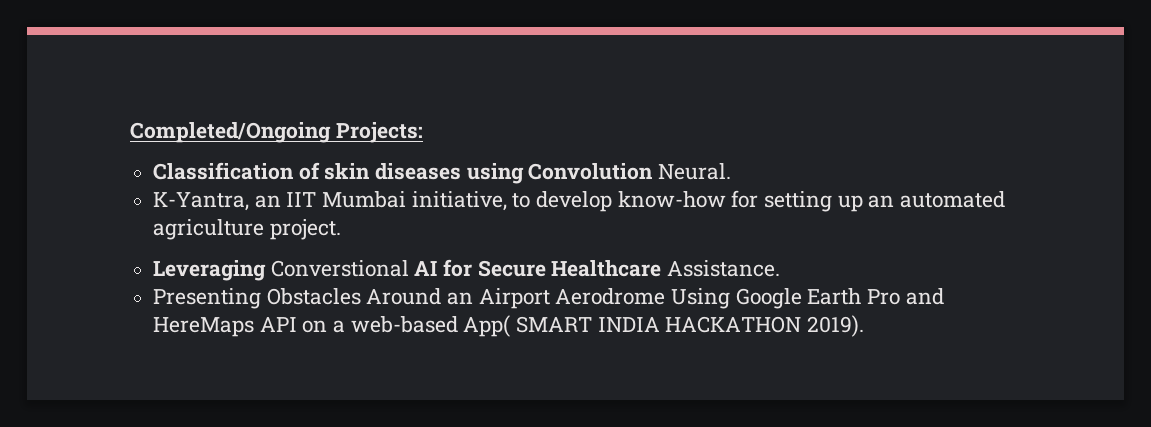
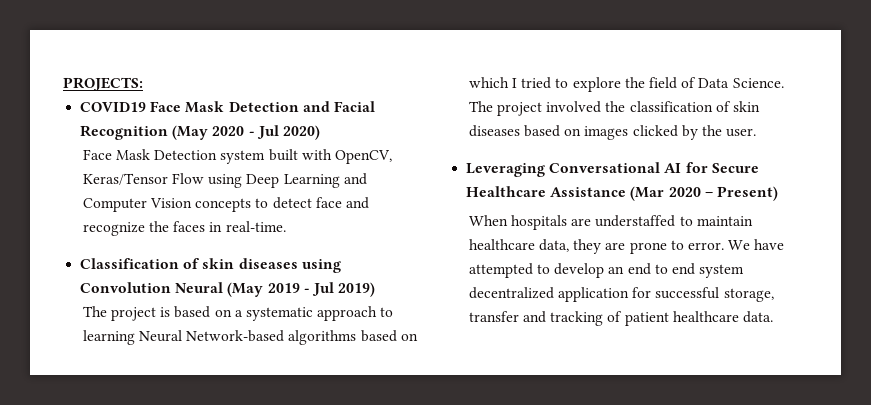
[130,122,423,143] Completed/Ongoing Projects: -> [63,77,143,91] [80,101,375,113] [80,125,320,140] [82,149,392,164] [82,173,367,188] [82,197,369,212] [82,221,286,236] PROJECTS: // COVID19 Face Mask Detection and Facial Recognition (May 2020 - Jul 2020) // Face Mask Detection system built with OpenCV, Keras/Tensor Flow using Deep Learning and Computer Vision concepts to detect face and recognize the faces in real-time.
[658,163,732,180] [153,190,1006,212] [153,219,341,240] Neural. // K-Yantra, an IIT Mumbai initiative, to develop know-how for setting up an automated agriculture project. -> [175,282,376,297] [82,306,394,321] [82,330,418,345] [468,77,784,92] [468,101,760,116] [468,125,757,140] Neural (May 2019 - Jul 2019) // The project is based on a systematic approach to learning Neural Network-based algorithms based on which I tried to explore the field of Data Science. The project involved the classification of skin diseases based on images clicked by the user.
[270,260,409,277] Converstional -> [549,162,661,173] Conversational
[667,260,781,277] [153,288,944,309] [153,315,865,337] Assistance. // Presenting Obstacles Around an Airport Aerodrome Using Google Earth Pro and HereMaps API on a web-based App( SMART INDIA HACKATHON 2019). -> [550,186,778,201] [468,215,753,230] [468,239,785,254] [468,263,745,278] [468,287,774,302] [468,311,773,326] Assistance (Mar 2020 – Present) // When hospitals are understaffed to maintain healthcare data, they are prone to error. We have attempted to develop an end to end system decentralized application for successful storage, transfer and tracking of patient healthcare data.

